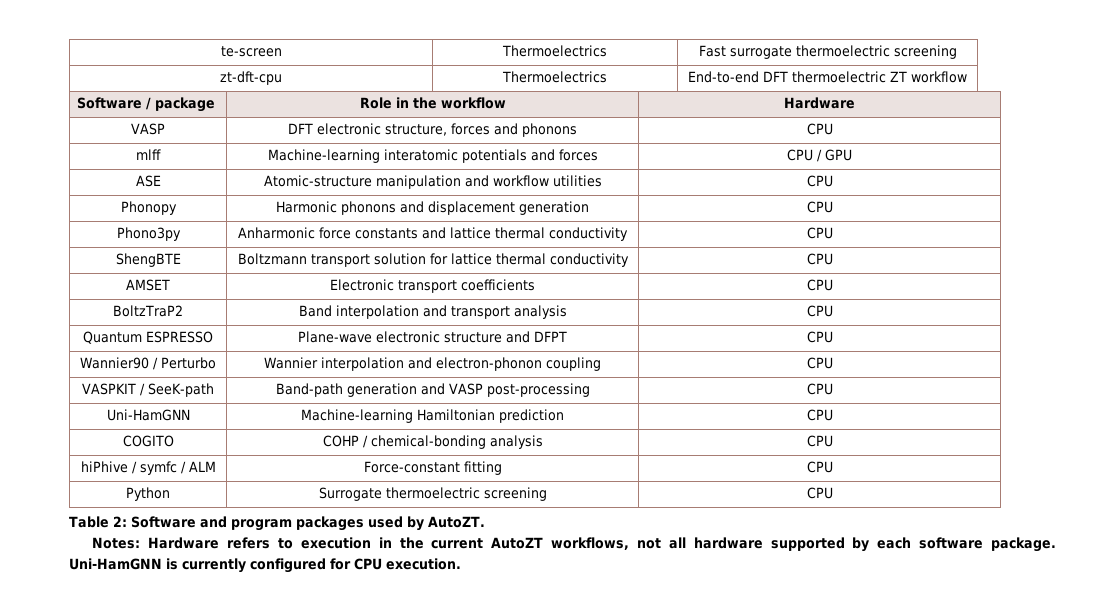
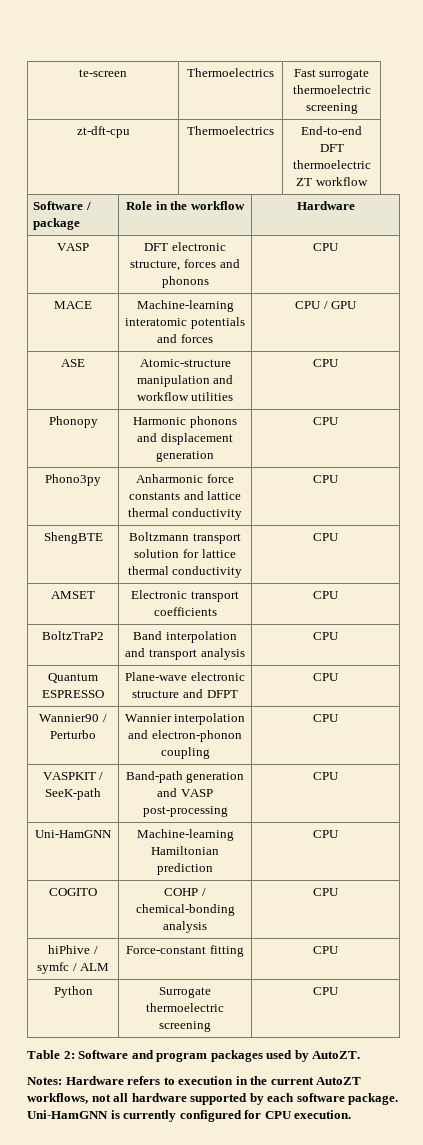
[136,149,161,160] mlff -> [54,301,92,309] MACE

